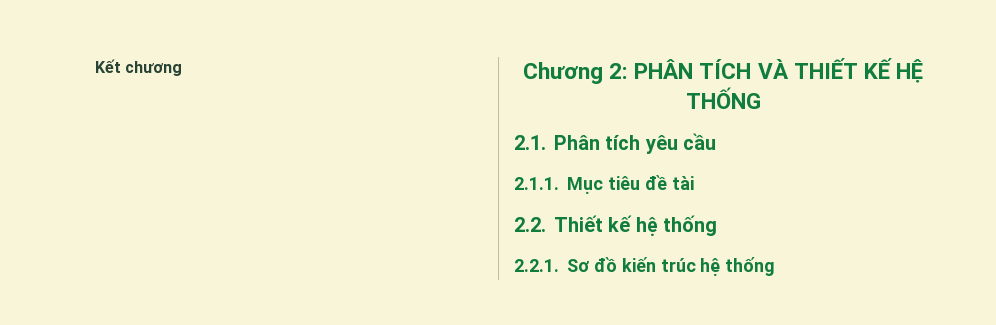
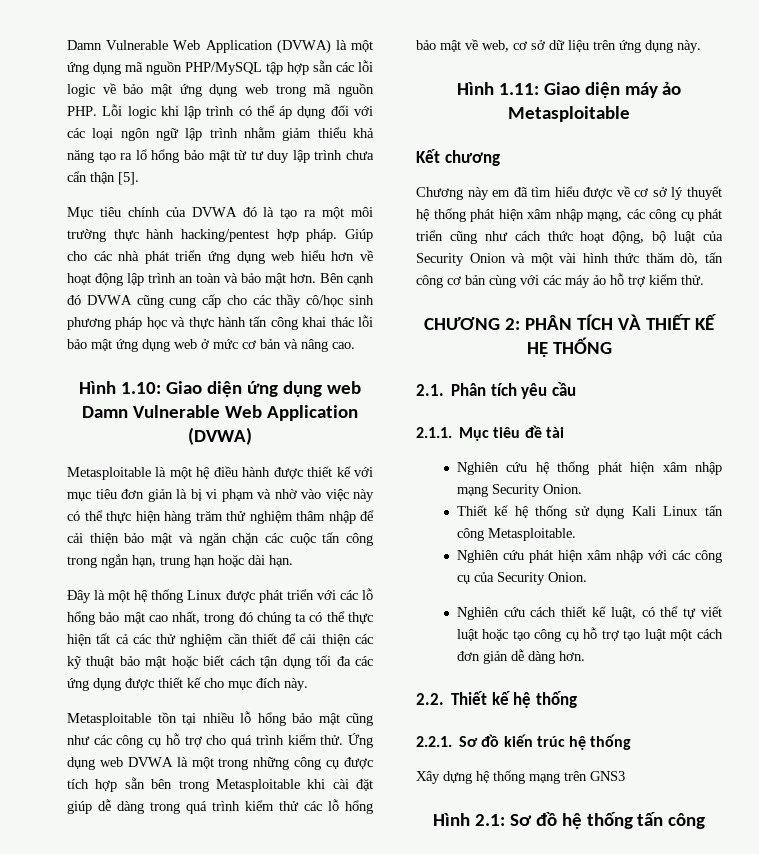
[94,59,182,76] [523,62,604,84] Kết chương // Chương -> [67,39,373,54] [67,60,373,75] [67,83,374,97] [67,104,373,119] [67,127,374,141] [67,149,374,163] [67,171,139,185] [67,207,373,219] [67,229,373,242] [67,250,373,264] [67,273,374,286] [67,294,374,308] [67,315,373,330] [67,339,355,352] [79,381,361,397] [82,405,358,421] [188,427,252,445] [67,466,374,480] [67,489,374,502] [67,510,374,524] [67,532,373,546] [67,554,293,568] [67,588,373,603] [67,611,373,625] [67,633,373,647] [67,655,373,669] [67,677,308,691] [67,711,373,726] [67,733,373,748] [67,757,373,770] [67,777,373,792] [67,799,373,814] [416,39,701,53] [456,82,682,98] [508,106,630,122] [416,149,500,166] [416,186,722,200] [416,208,722,222] [416,230,723,244] [416,252,723,266] [416,273,704,288] [424,317,501,330] Damn Vulnerable Web Application (DVWA) là một ứng dụng mã nguồn PHP/MySQL tập hợp sẵn các lỗi logic về bảo mật ứng dụng web trong mã nguồn PHP. Lỗi logic khi lập trình có thể áp dụng đối với các loại ngôn ngữ lập trình nhằm giảm thiểu khả năng tạo ra lổ hổng bảo mật từ tư duy lập trình chưa cẩn thận [5]. // Mục tiêu chính của DVWA đó là tạo ra một môi trường thực hành hacking/pentest hợp pháp. Giúp cho các nhà phát triển ứng dụng web hiểu hơn về hoạt động lập trình an toàn và bảo mật hơn. Bên cạnh đó DVWA cũng cung cấp cho các thầy cô/học sinh phương pháp học và thực hành tấn công khai thác lỗi bảo mật ứng dụng web ở mức cơ bản và nâng cao. // Hình 1.10: Giao diện ứng dụng web Damn Vulnerable Web Application (DVWA) // Metasploitable là một hệ điều hành được thiết kế với mục tiêu đơn giản là bị vi phạm và nhờ vào việc này có thể thực hiện hàng trăm thử nghiệm thâm nhập để cải thiện bảo mật và ngăn chặn các cuộc tấn công trong ngắn hạn, trung hạn hoặc dài hạn. // Đây là một hệ thống Linux được phát triển với các lỗ hổng bảo mật cao nhất, trong đó chúng ta có thể thực hiện tất cả các thử nghiệm cần thiết để cải thiện các kỹ thuật bảo mật hoặc biết cách tận dụng tối đa các ứng dụng được thiết kế cho mục đích này. // Metasploitable tồn tại nhiều lỗ hổng bảo mật cũng như các công cụ hỗ trợ cho quá trình kiểm thử. Ứng dụng web DVWA là một trong những công cụ được tích hợp sẵn bên trong Metasploitable khi cài đặt giúp dễ dàng trong quá trình kiểm thử các lỗ hổng bảo mật về web, cơ sở dữ liệu trên ứng dụng này. // Hình 1.11: Giao diện máy ảo Metasploitable // Kết chương // Chương này em đã tìm hiểu được về cơ sở lý thuyết hệ thống phát hiện xâm nhập mạng, các công cụ phát triển cũng như cách thức hoạt động, bộ luật của Security Onion và một vài hình thức thăm dò, tấn công cơ bản cùng với các máy ảo hỗ trợ kiểm thử. // CHƯƠNG
(694, 183) none -> [456,461,722,475] [456,484,582,497] [456,505,723,519] [456,528,576,541] [456,550,722,563] [456,572,587,585] [456,606,722,620] [456,627,723,642] [456,649,585,664] // Nghiên cứu hệ thống phát hiện xâm nhập mạng Security Onion. // Thiết kế hệ thống sử dụng Kali Linux tấn công Metasploitable. // Nghiên cứu phát hiện xâm nhập với các công cụ của Security Onion. // Nghiên cứu cách thiết kế luật, có thể tự viết luật hoặc tạo công cụ hỗ trợ tạo luật một cách đơn giản dễ dàng hơn.
(776, 266) none -> [416,770,625,784] [432,812,706,829] // Xây dựng hệ thống mạng trên GNS3 // Hình 2.1: Sơ đồ hệ thống tấn công

